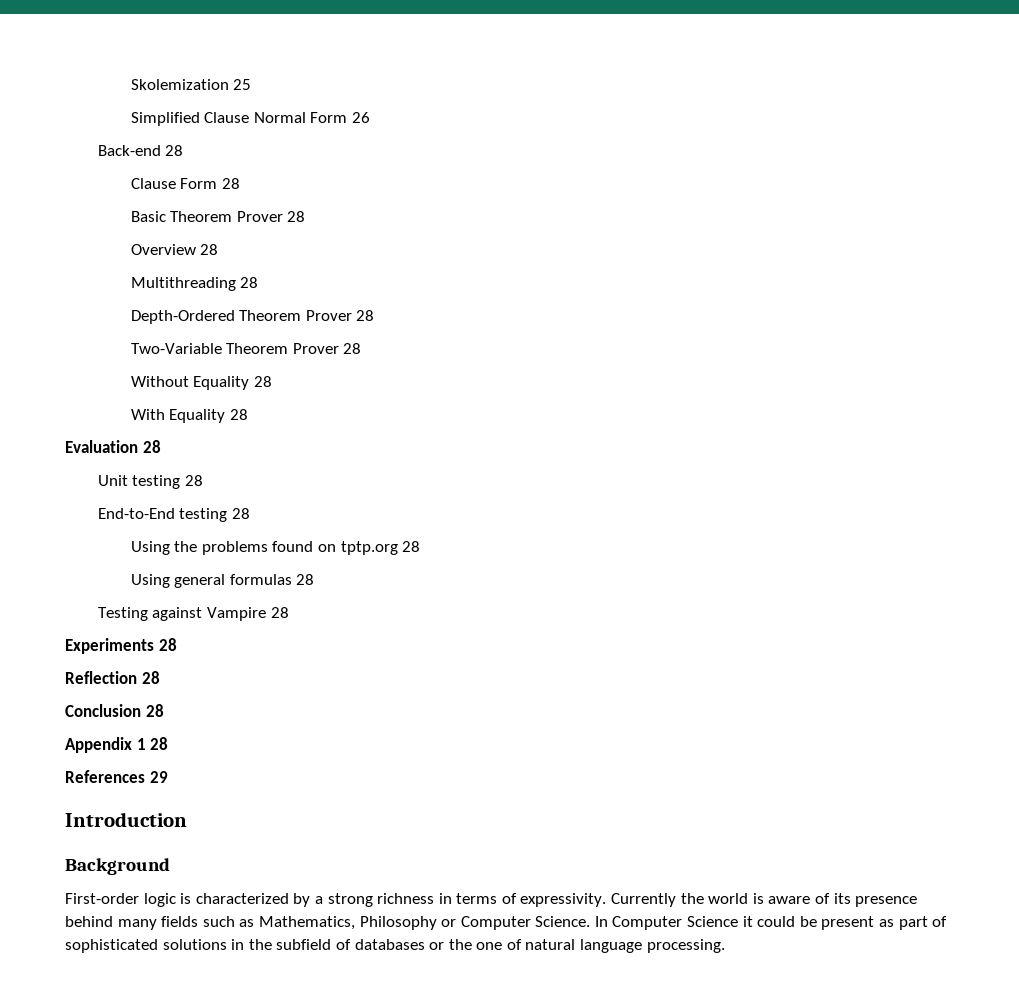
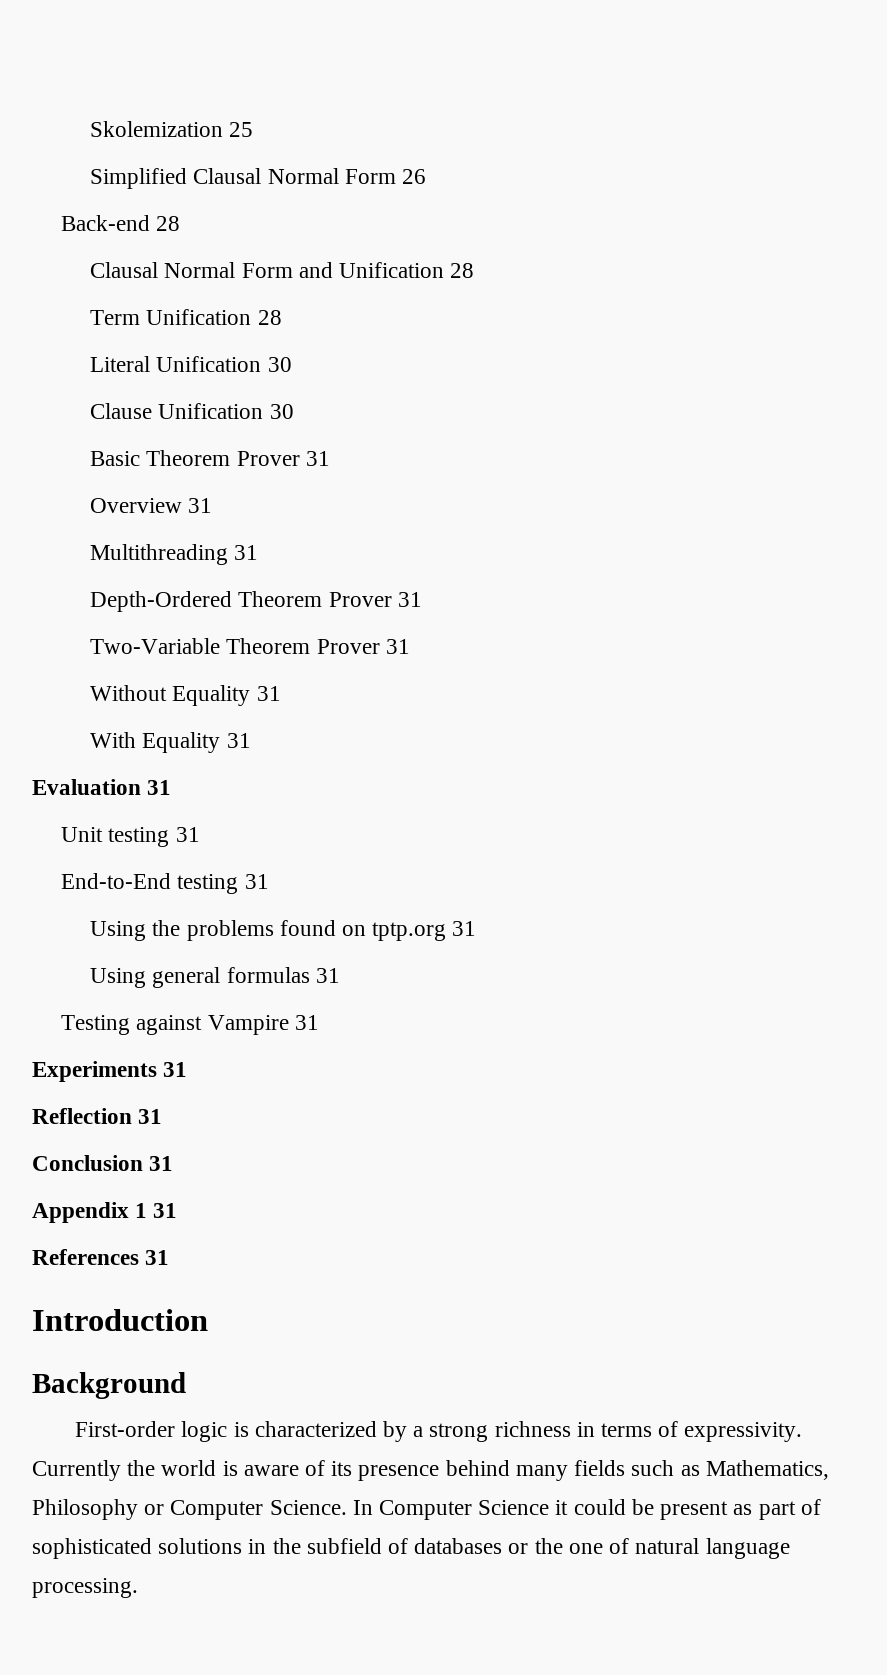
[204,112,250,123] Clause -> [193,168,262,184] Clausal
[130,178,240,189] // Clause Form 28 -> [90,262,475,278] [90,309,282,325] [90,356,292,372] [90,403,294,419] // Clausal Normal Form and Unification 28 // Term Unification 28 // Literal Unification 30 // Clause Unification 30
[287,211,306,222] 28 -> [305,451,330,466] 31
[200,244,219,255] 28 -> [188,498,213,513] 31
[240,277,259,288] 28 -> [234,545,259,560] 31
[356,310,375,321] 28 -> [397,592,422,607] 31
[343,343,362,354] 28 -> [385,639,410,654] 31
[253,376,272,387] 28 -> [256,686,281,701] 31
[229,409,248,420] 28 -> [226,733,251,748] 31
[142,440,161,453] 28 -> [147,780,172,795] 31
[184,475,203,486] 28 -> [175,827,200,842] 31
[231,508,250,519] 28 -> [244,874,269,889] 31
[402,541,421,552] 28 -> [452,921,477,936] 31
[296,574,315,585] 28 -> [315,968,340,983] 31
[270,607,289,618] 28 -> [294,1015,319,1030] 31
[158,638,177,651] 28 -> [163,1062,188,1077] 31
[141,671,160,684] 28 -> [138,1109,163,1124] 31
[145,704,164,717] 28 -> [149,1156,174,1171] 31
[150,737,169,750] 28 -> [153,1203,178,1218] 31
[149,771,168,783] 29 -> [145,1250,170,1265] 31

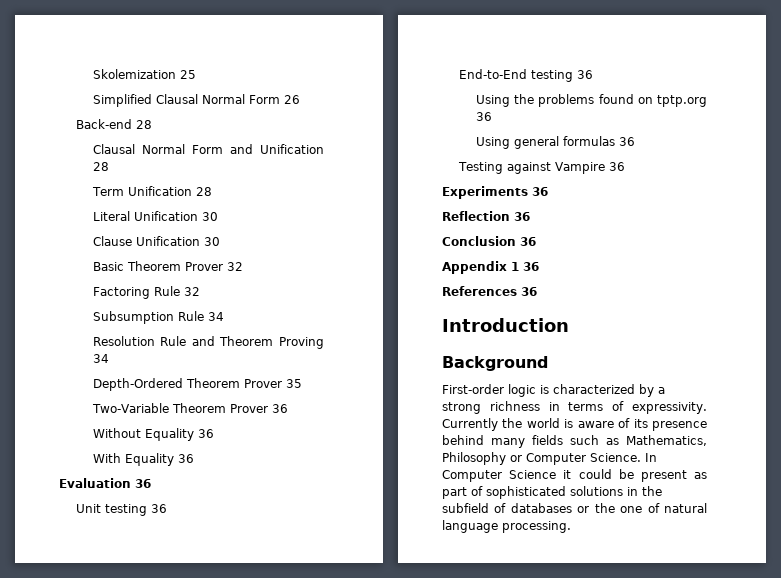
[305,451,330,466] [90,498,213,513] [90,544,259,565] 31 // Overview 31 // Multithreading 31 -> [226,262,243,271] [92,286,200,299] [92,311,224,324] [92,336,324,349] [92,354,109,363] 32 // Factoring Rule 32 // Subsumption Rule 34 // Resolution Rule and Theorem Proving 34
[397,592,422,607] 31 -> [285,379,302,388] 35
[385,639,410,654] 31 -> [271,404,288,413] 36
[256,686,281,701] 31 -> [197,429,214,438] 36
[226,733,251,748] 31 -> [177,454,194,463] 36
[147,780,172,795] 31 -> [135,479,151,488] 36
[175,827,200,842] 31 -> [150,504,167,513] 36
[244,874,269,889] 31 -> [576,70,593,79] 36
[452,921,477,936] 31 -> [475,112,492,121] 36
[315,968,340,983] 31 -> [618,137,635,146] 36
[294,1015,319,1030] 31 -> [608,162,625,171] 36
[163,1062,188,1077] 31 -> [532,187,548,196] 36
[138,1109,163,1124] 31 -> [514,212,530,221] 36
[149,1156,174,1171] 31 -> [520,237,536,246] 36
[153,1203,178,1218] 31 -> [523,262,539,271] 36
[145,1250,170,1265] 31 -> [521,287,537,296] 36

